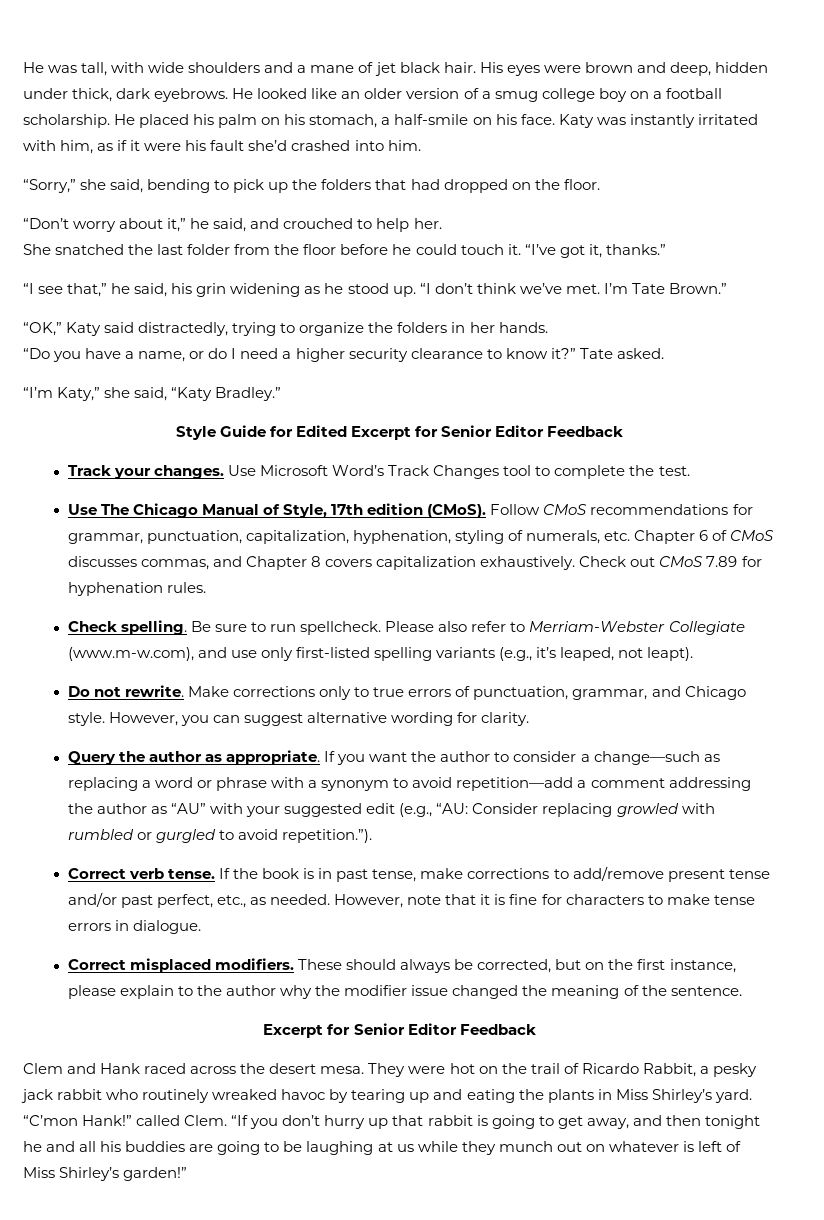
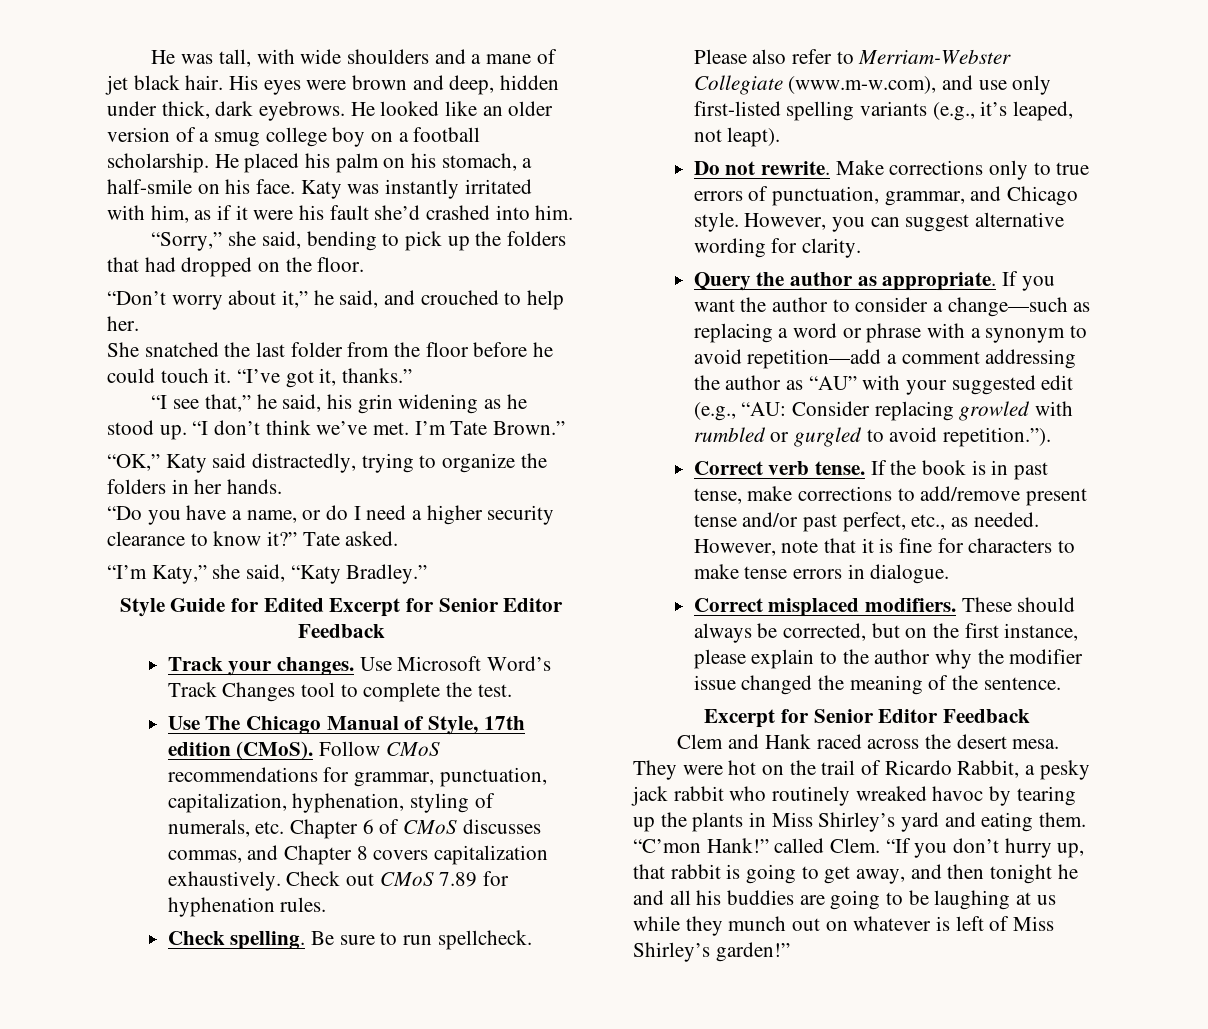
[433,1089,515,1103] and eating -> (655, 824) none
[714,1089,752,1103] yard. -> [901,812,1087,832] yard and eating them.
[368,1118,389,1129] up -> [1057,843,1085,858] up,

